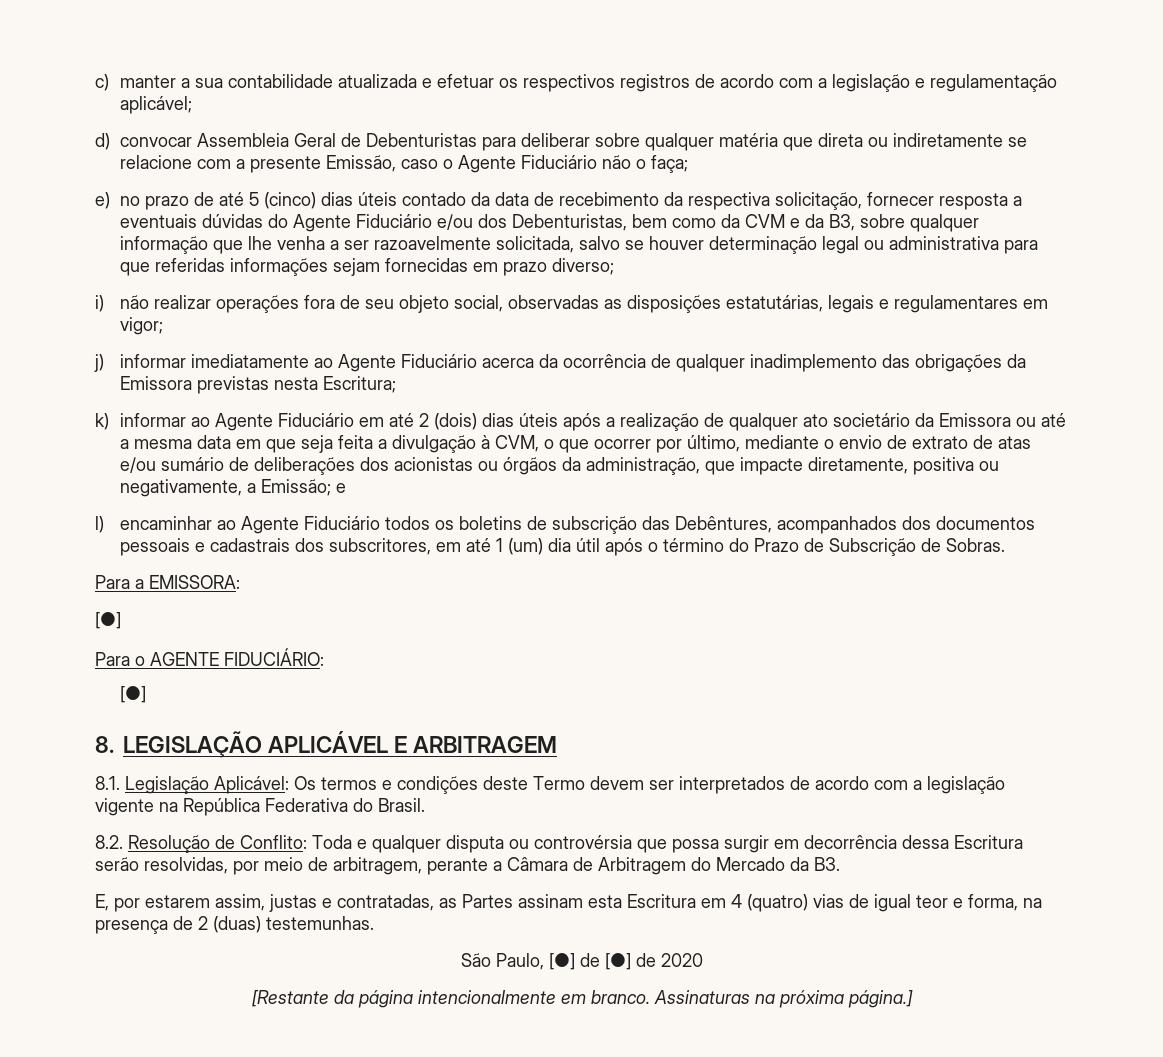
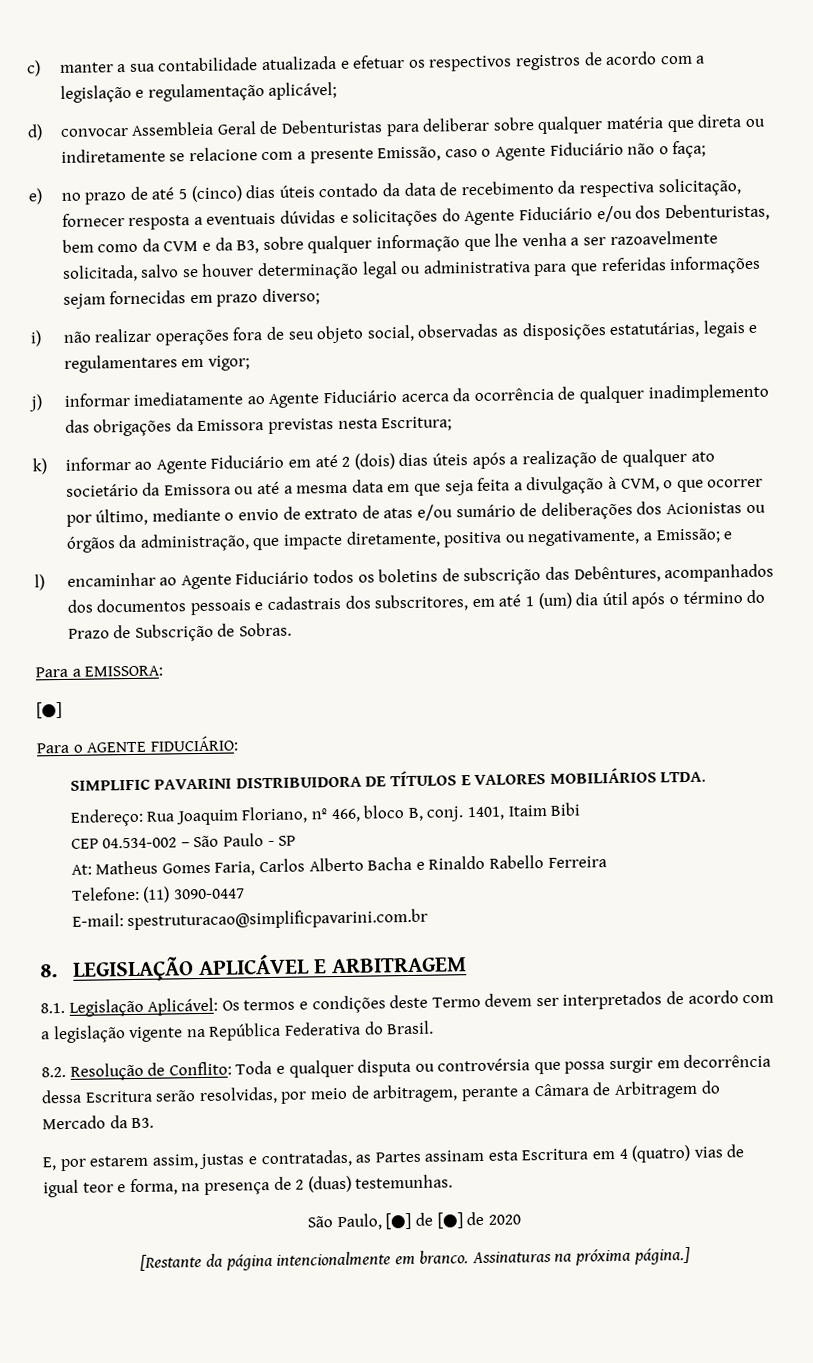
(264, 221) none -> [339,208,439,227] e solicitações
[394,457,474,471] acionistas -> [665,502,742,515] Acionistas
[120,686,147,703] [●] -> [69,767,707,791] [69,802,581,827] [70,833,297,849] [70,855,607,876] [70,886,245,903] [71,908,429,931] SIMPLIFIC PAVARINI DISTRIBUIDORA DE TÍTULOS E VALORES MOBILIÁRIOS LTDA. // Endereço: Rua Joaquim Floriano, nº 466, bloco B, conj. 1401, Itaim Bibi // CEP 04.534-002 – São Paulo - SP // At: Matheus Gomes Faria, Carlos Alberto Bacha e Rinaldo Rabello Ferreira // Telefone: (11) 3090-0447 // E-mail: spestruturacao@simplificpavarini.com.br

